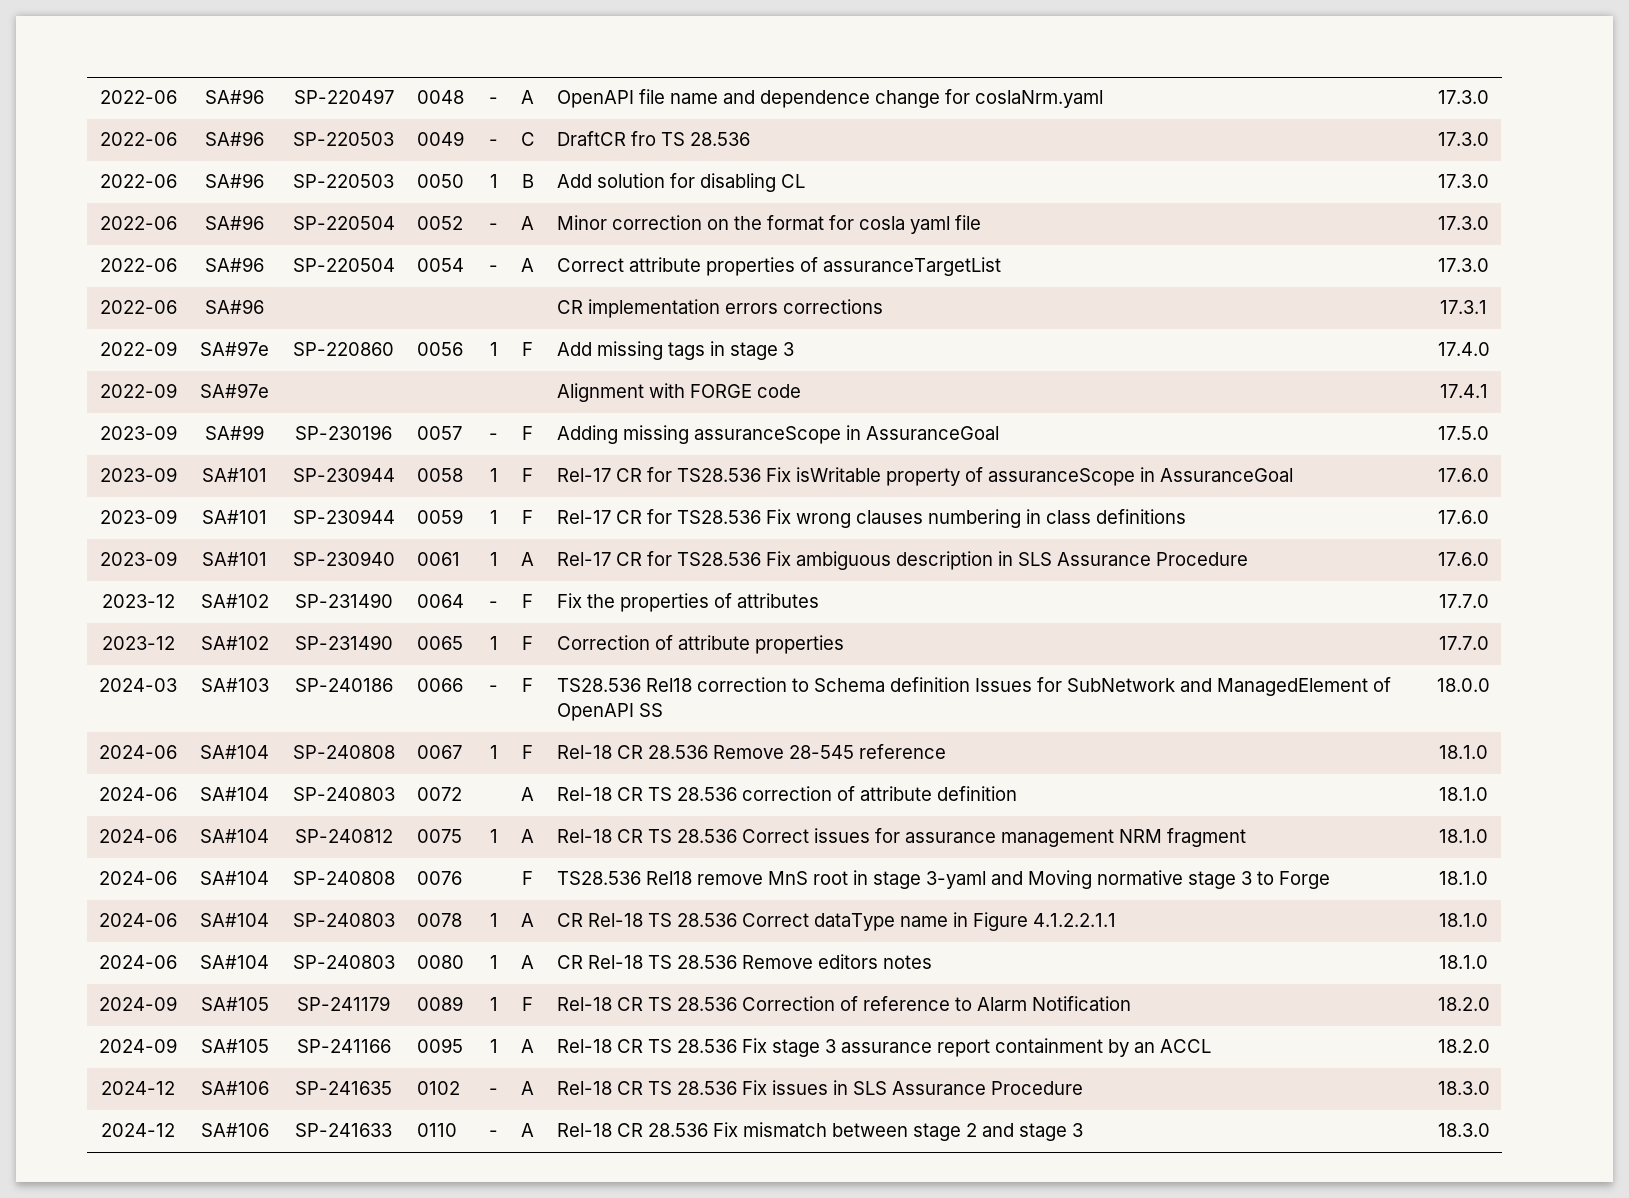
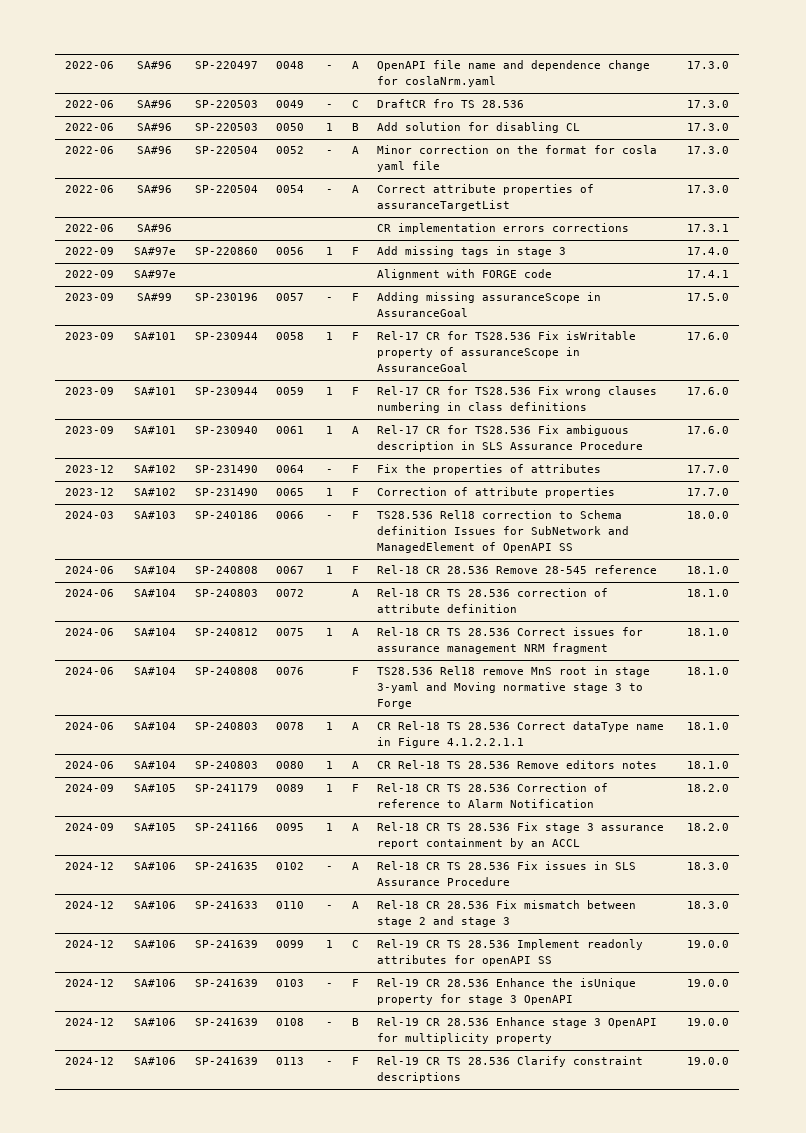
(1490, 1130) none -> [65,940,114,948] [133,940,176,948] [195,940,258,948] [276,940,305,948] [325,940,333,948] [351,940,359,948] [377,939,644,950] [377,955,553,966] [687,940,729,948] [65,979,114,987] [133,979,176,987] [195,979,258,987] [276,979,305,987] [325,983,333,987] [351,979,359,987] [377,978,637,989] [377,994,574,1005] [687,979,729,987] [65,1018,114,1026] [133,1018,176,1026] [195,1018,258,1026] [276,1018,305,1026] [325,1022,333,1026] [351,1018,359,1026] [377,1017,658,1028] [377,1033,553,1044] [687,1018,729,1026] [65,1057,114,1065] [133,1057,176,1065] [195,1057,258,1065] [276,1057,305,1065] [325,1061,333,1065] [351,1057,359,1065] [377,1056,644,1067] [377,1072,462,1083] [687,1057,729,1065] // 2024-12 | SA#106 | SP-241639 | 0099 | 1 | C | Rel-19 CR TS 28.536 Implement readonly attributes for openAPI SS | 19.0.0 // 2024-12 | SA#106 | SP-241639 | 0103 | - | F | Rel-19 CR 28.536 Enhance the isUnique property for stage 3 OpenAPI | 19.0.0 // 2024-12 | SA#106 | SP-241639 | 0108 | - | B | Rel-19 CR 28.536 Enhance stage 3 OpenAPI for multiplicity property | 19.0.0 // 2024-12 | SA#106 | SP-241639 | 0113 | - | F | Rel-19 CR TS 28.536 Clarify constraint descriptions | 19.0.0

